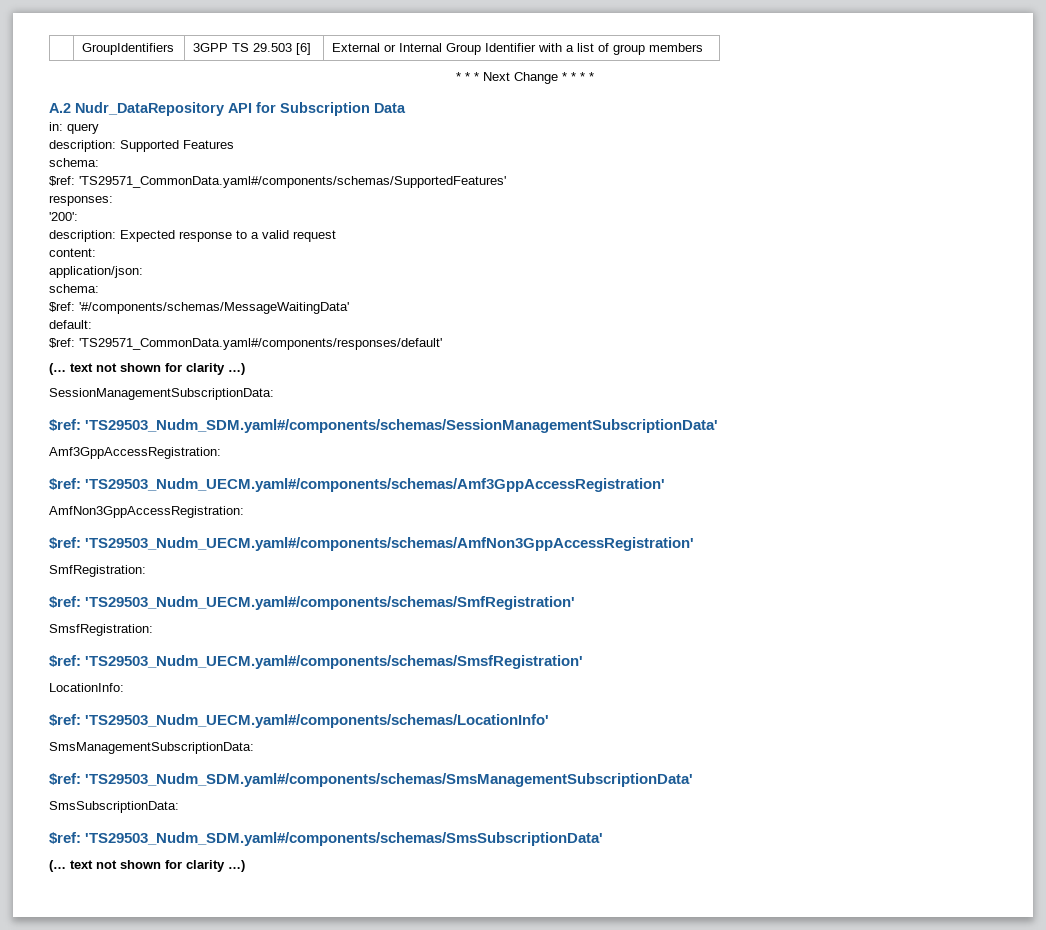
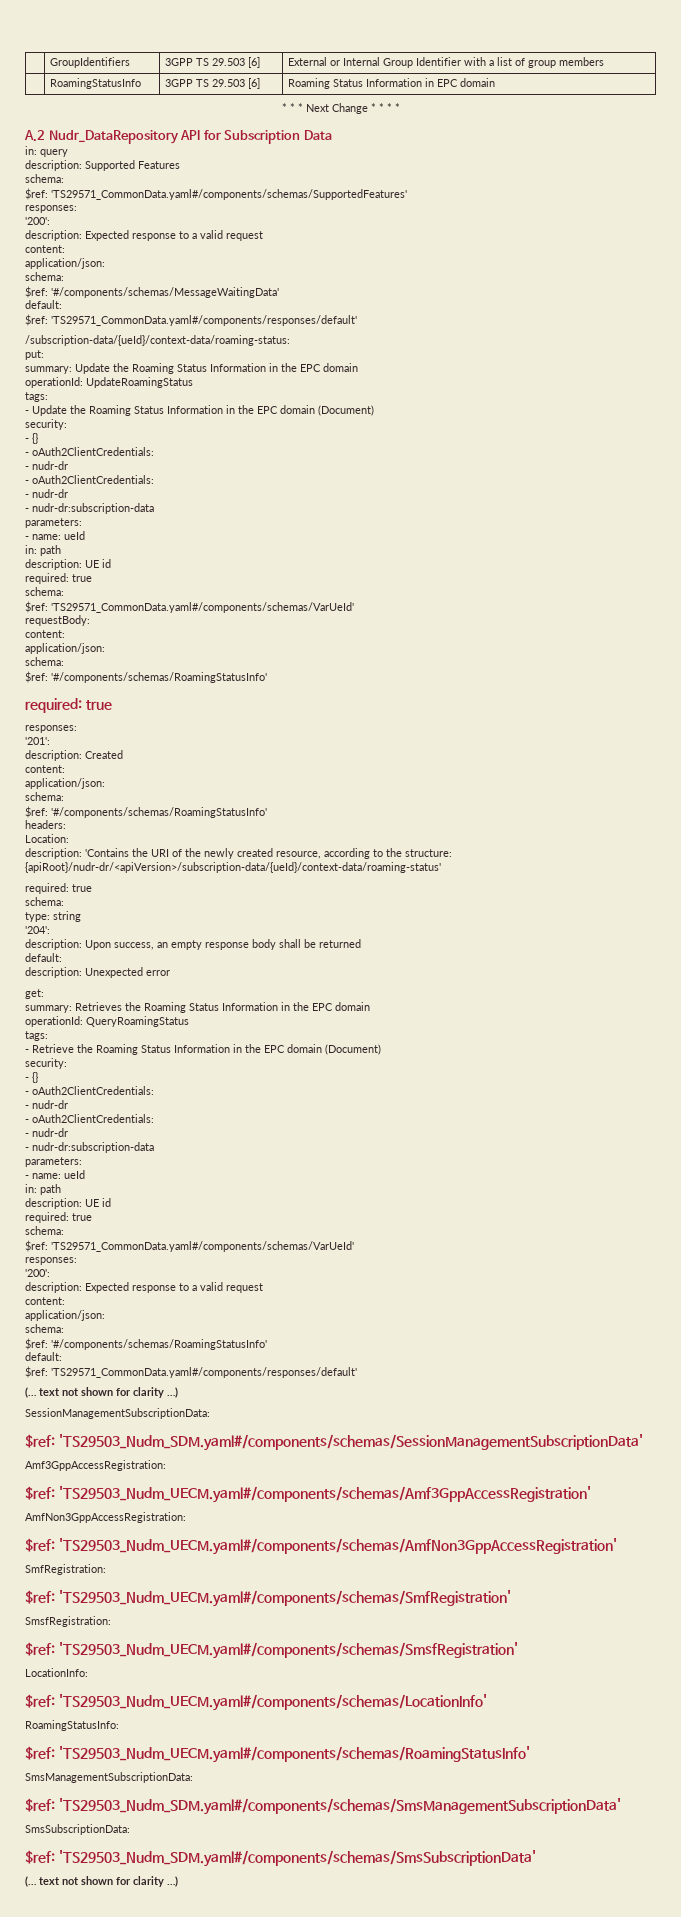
(704, 47) none -> [50,78,142,89] [165,78,261,89] [288,78,496,89] // | RoamingStatusInfo | 3GPP TS 29.503 [6] | Roaming Status Information in EPC domain
(442, 344) none -> [25,335,290,346] [25,350,44,360] [25,363,358,374] [25,377,193,388] [25,392,48,402] [25,405,374,416] [25,419,67,430] [25,433,38,444] [25,447,154,456] [25,461,68,470] [25,475,154,484] [25,489,68,498] [25,503,154,514] [25,518,82,528] [25,531,85,540] [25,545,61,556] [25,559,111,570] [25,573,92,584] [25,587,64,596] [25,601,354,613] [25,615,90,626] [25,630,65,638] [25,643,105,654] [25,657,64,666] [25,671,267,683] [25,698,112,713] [25,725,77,733] [25,737,50,745] [25,750,123,761] [25,765,65,773] [25,778,105,789] [25,792,64,801] [25,806,267,818] [25,820,66,829] [25,834,69,843] [25,848,452,859] [25,862,441,873] [25,883,92,894] [25,897,64,906] [25,911,81,922] [25,926,50,934] [25,939,361,950] [25,953,62,962] [25,967,170,978] [25,989,44,999] [25,1002,370,1013] [25,1016,189,1027] [25,1031,48,1041] [25,1044,381,1055] [25,1058,67,1069] [25,1072,38,1083] [25,1086,154,1095] [25,1100,68,1109] [25,1114,154,1123] [25,1128,68,1137] [25,1142,154,1153] [25,1157,82,1167] [25,1170,85,1179] [25,1184,61,1195] [25,1198,111,1209] [25,1212,92,1223] [25,1226,64,1235] [25,1240,354,1252] [25,1257,77,1265] [25,1269,50,1277] [25,1282,263,1293] [25,1297,65,1305] [25,1310,105,1321] [25,1324,64,1333] [25,1338,267,1350] [25,1352,62,1361] [25,1366,357,1378] // /subscription-data/{ueId}/context-data/roaming-status: // put: // summary: Update the Roaming Status Information in the EPC domain // operationId: UpdateRoamingStatus // tags: // - Update the Roaming Status Information in the EPC domain (Document) // security: // - {} // - oAuth2ClientCredentials: // - nudr-dr // - oAuth2ClientCredentials: // - nudr-dr // - nudr-dr:subscription-data // parameters: // - name: ueId // in: path // description: UE id // required: true // schema: // $ref: 'TS29571_CommonData.yaml#/components/schemas/VarUeId' // requestBody: // content: // application/json: // schema: // $ref: '#/components/schemas/RoamingStatusInfo' // required: true // responses: // '201': // description: Created // content: // application/json: // schema: // $ref: '#/components/schemas/RoamingStatusInfo' // headers: // Location: // description: 'Contains the URI of the newly created resource, according to the structure: {apiRoot}/nudr-dr/<apiVersion>/subscription-data/{ueId}/context-data/roaming-status' // required: true // schema: // type: string // '204': // description: Upon success, an empty response body shall be returned // default: // description: Unexpected error // get: // summary: Retrieves the Roaming Status Information in the EPC domain // operationId: QueryRoamingStatus // tags: // - Retrieve the Roaming Status Information in the EPC domain (Document) // security: // - {} // - oAuth2ClientCredentials: // - nudr-dr // - oAuth2ClientCredentials: // - nudr-dr // - nudr-dr:subscription-data // parameters: // - name: ueId // in: path // description: UE id // required: true // schema: // $ref: 'TS29571_CommonData.yaml#/components/schemas/VarUeId' // responses: // '200': // description: Expected response to a valid request // content: // application/json: // schema: // $ref: '#/components/schemas/RoamingStatusInfo' // default: // $ref: 'TS29571_CommonData.yaml#/components/responses/default'
(550, 721) none -> [25,1720,119,1731] [25,1746,530,1763] // RoamingStatusInfo: // $ref: 'TS29503_Nudm_UECM.yaml#/components/schemas/RoamingStatusInfo'

